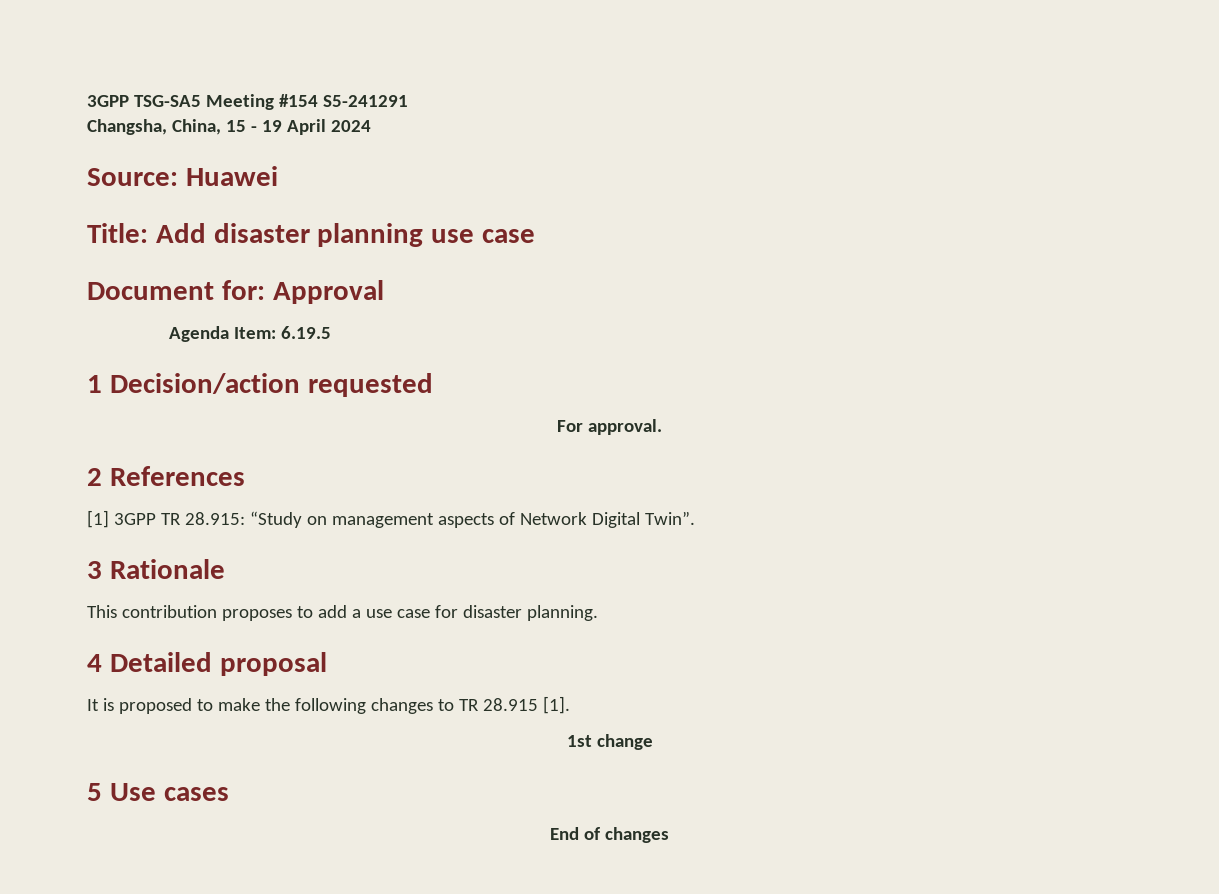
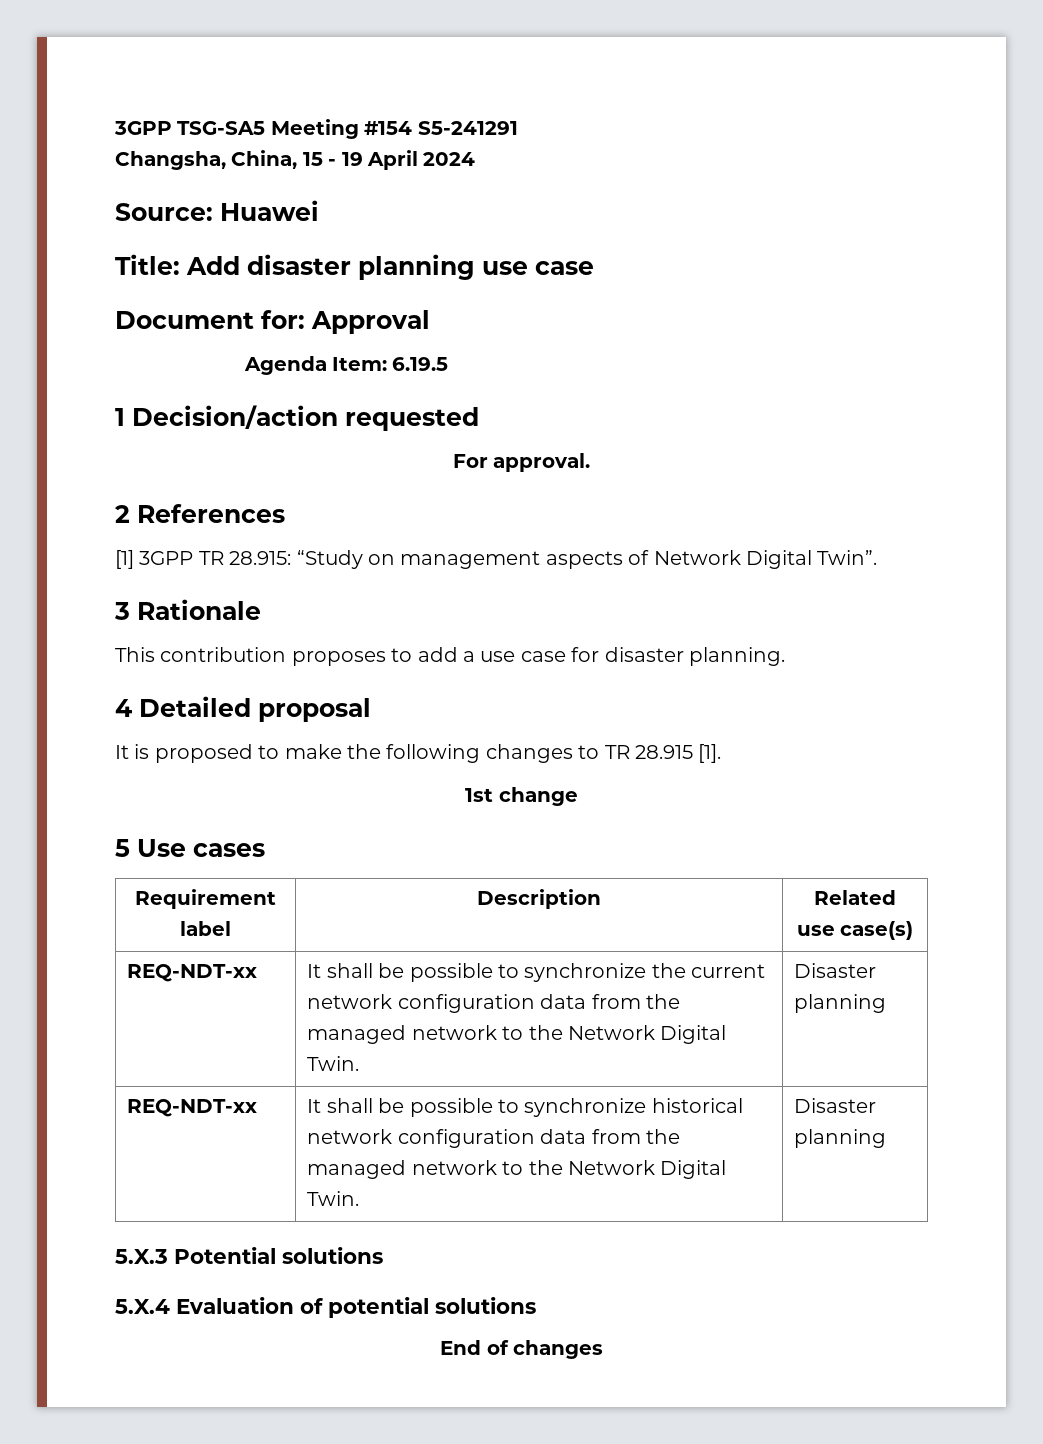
(229, 794) none -> [135,889,276,909] [180,921,231,936] [477,889,601,909] [814,890,896,905] [796,921,914,940] [127,964,258,982] [307,963,766,982] [307,994,681,1013] [307,1025,727,1044] [307,1056,360,1071] [794,963,877,978] [794,994,887,1013] [127,1099,258,1117] [307,1098,743,1117] [307,1129,681,1148] [307,1160,727,1179] [307,1191,360,1206] [794,1098,877,1113] [794,1129,887,1148] [115,1247,383,1264] [115,1297,536,1318] // Requirement label | Description | Related use case(s) // REQ-NDT-xx | It shall be possible to synchronize the current network configuration data from the managed network to the Network Digital Twin. | Disaster planning // REQ-NDT-xx | It shall be possible to synchronize historical network configuration data from the managed network to the Network Digital Twin. | Disaster planning // 5.X.3 Potential solutions // 5.X.4 Evaluation of potential solutions

